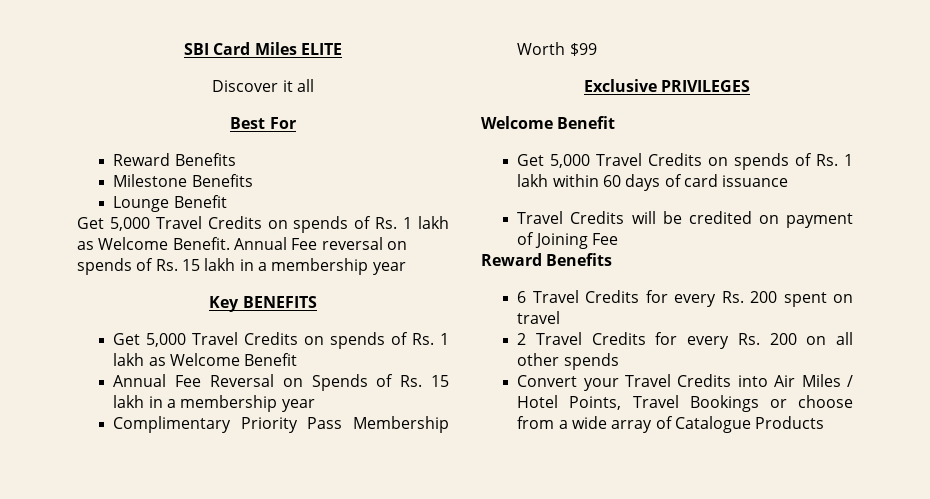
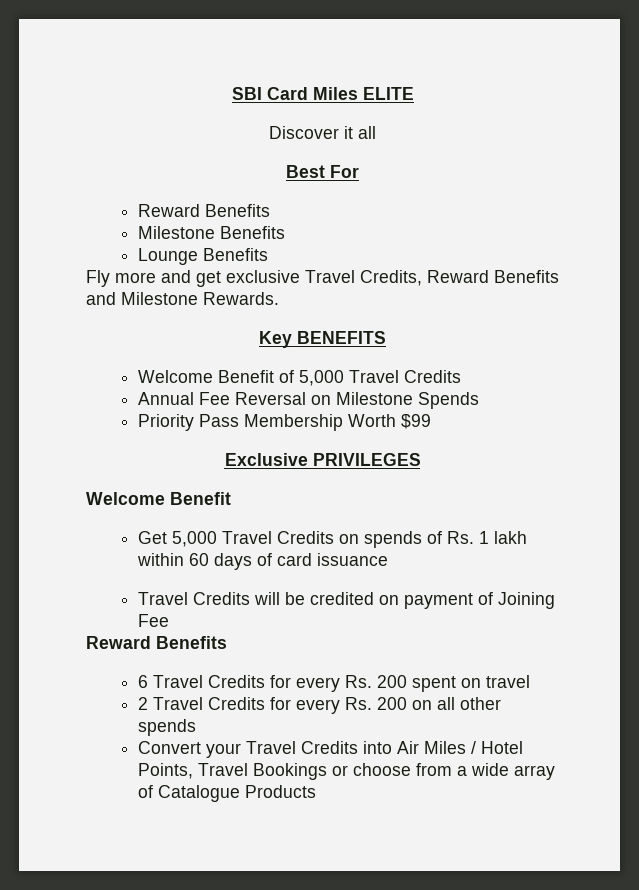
[173,195,227,208] [77,216,449,233] [77,237,407,250] [77,258,406,275] Benefit // Get 5,000 Travel Credits on spends of Rs. 1 lakh as Welcome Benefit. Annual Fee reversal on spends of Rs. 15 lakh in a membership year -> [202,248,268,261] [86,270,559,287] [86,292,279,305] Benefits // Fly more and get exclusive Travel Credits, Reward Benefits and Milestone Rewards.
[113,332,449,349] [113,353,298,366] Get 5,000 Travel Credits on spends of Rs. 1 lakh as Welcome Benefit -> [137,370,461,386] Welcome Benefit of 5,000 Travel Credits
(303, 382) none -> [335,392,413,405] Milestone
[376,374,449,387] [113,395,315,412] [113,416,232,433] of Rs. 15 lakh in a membership year // Complimentary -> (479, 400) //

